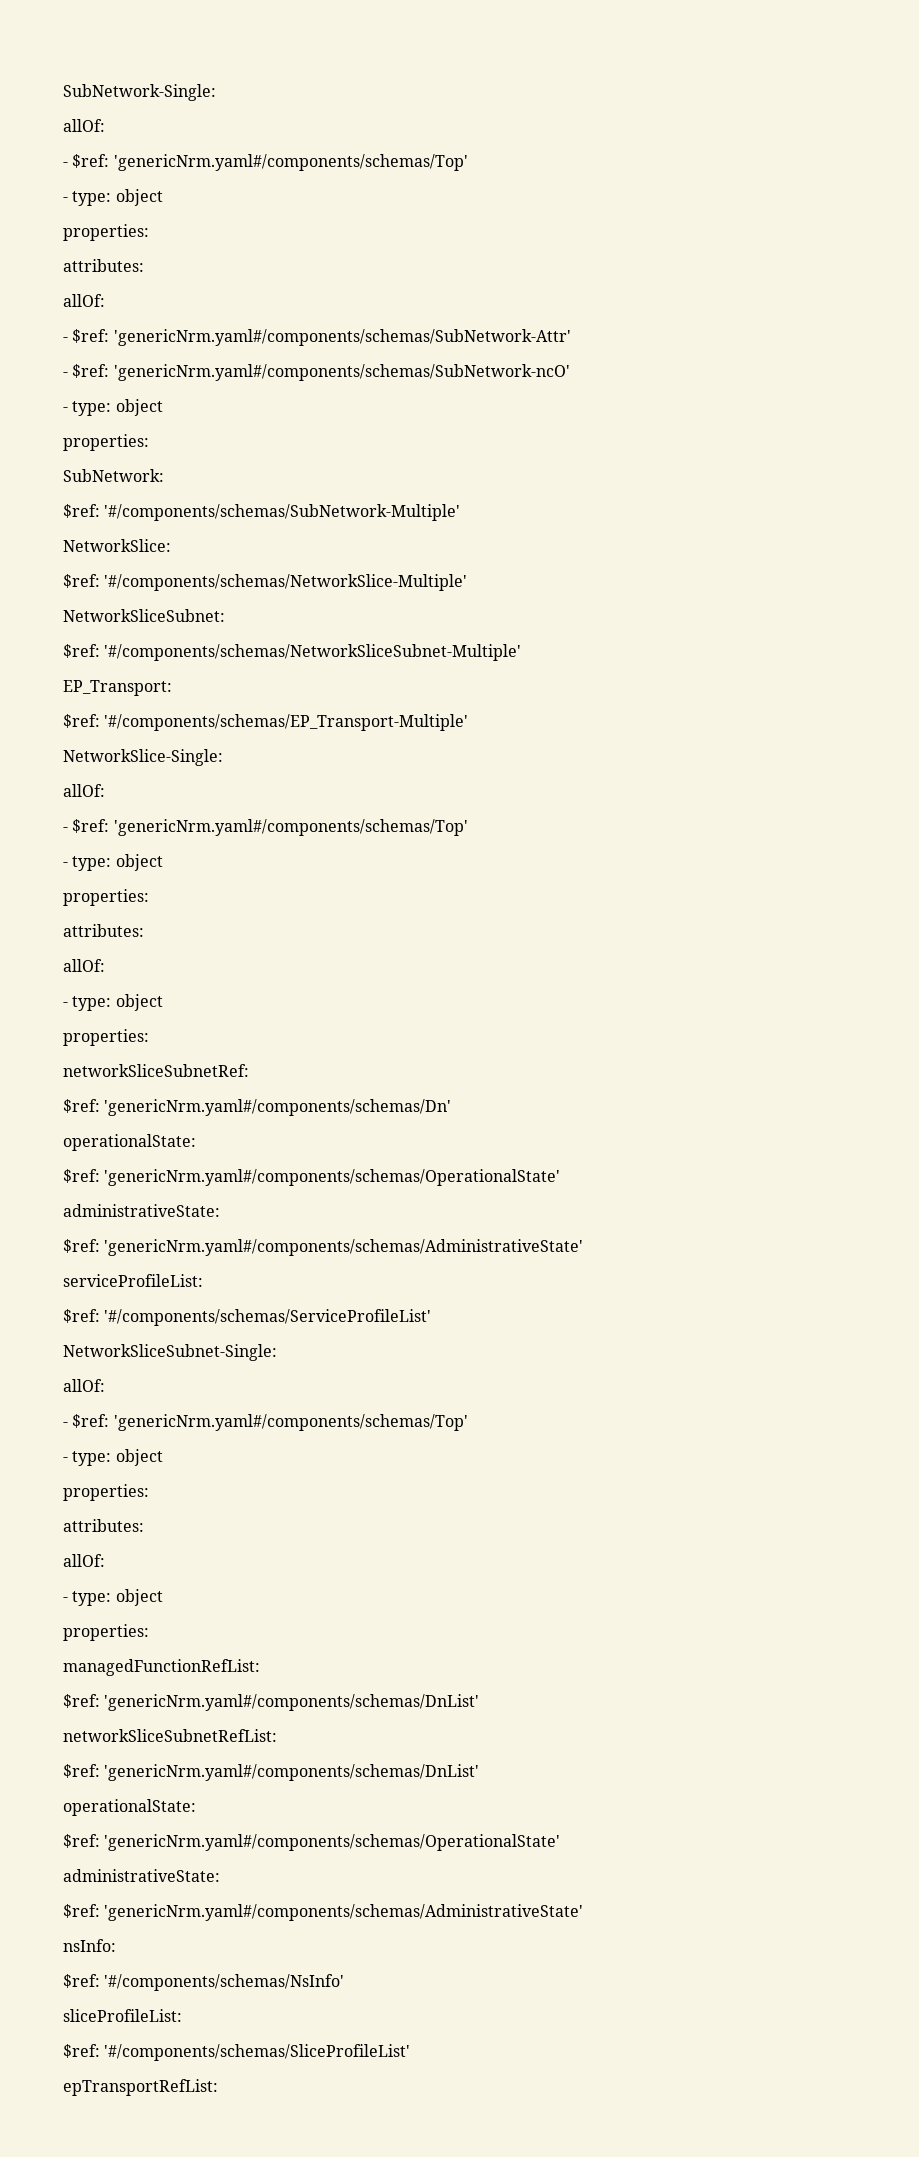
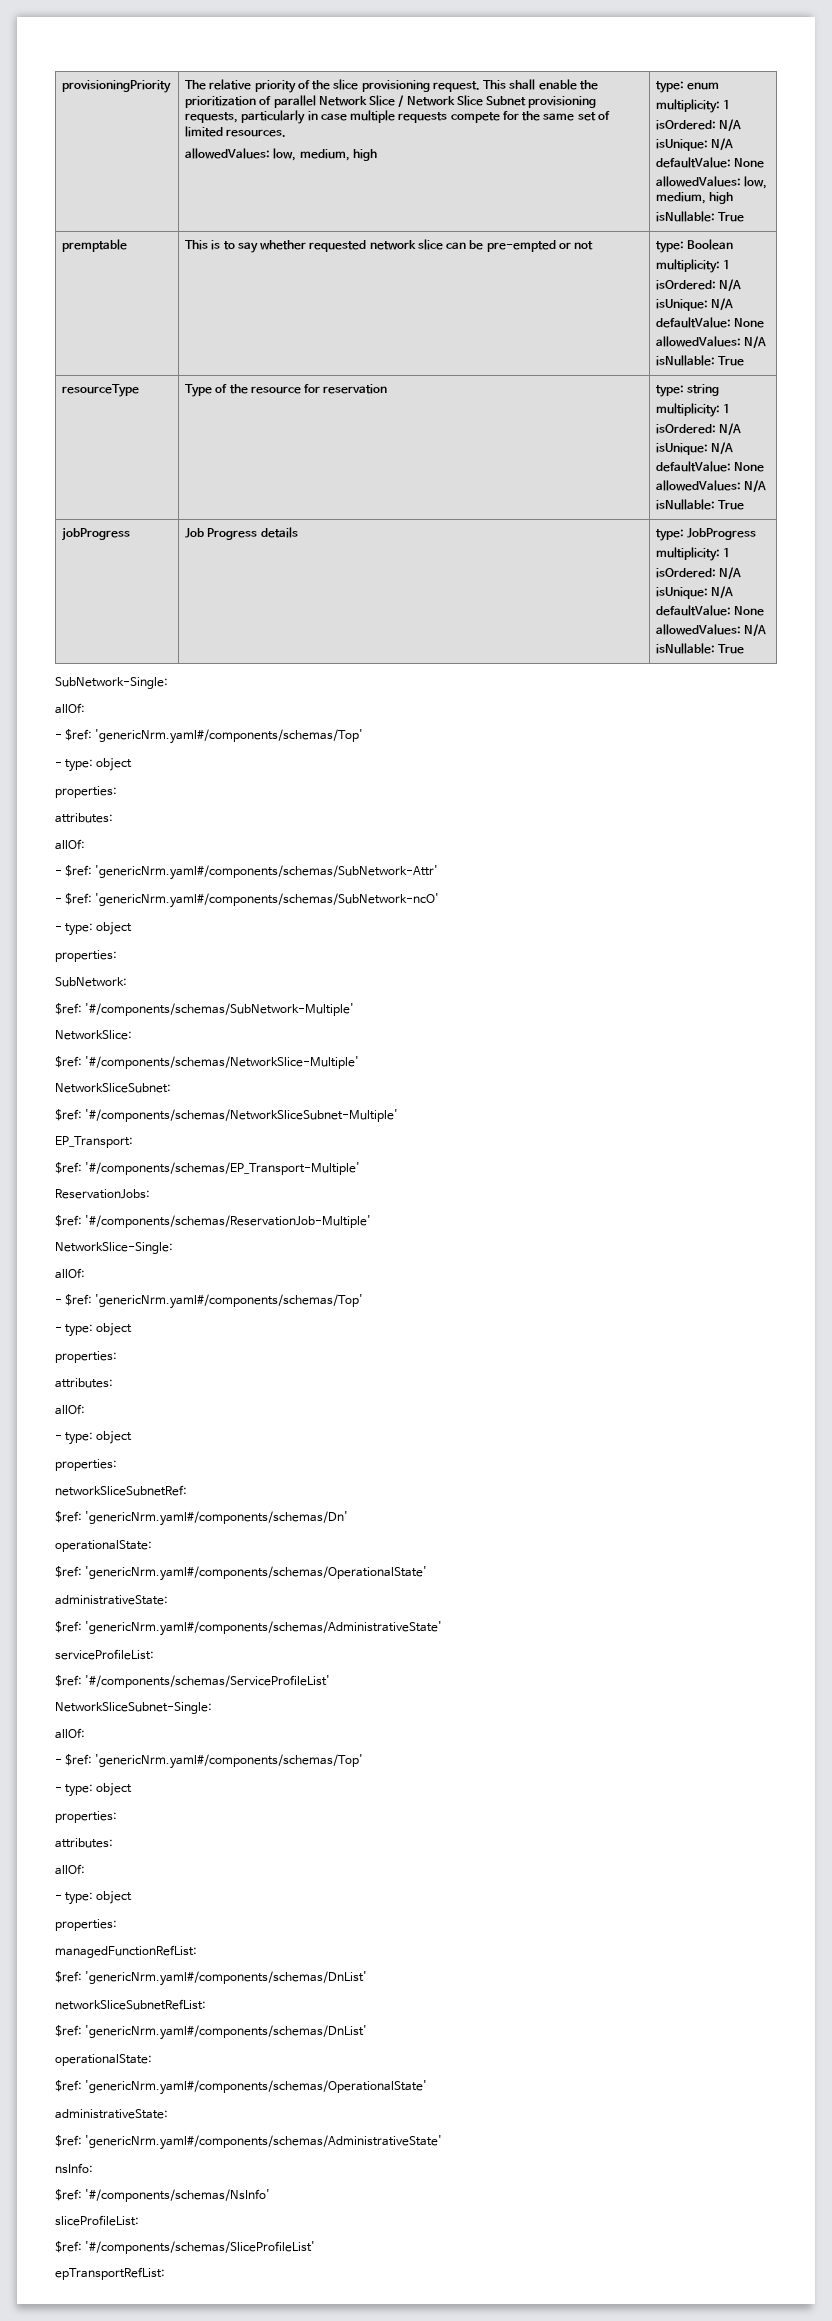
(63, 92) none -> [62,80,172,93] [185,79,598,93] [185,95,597,108] [185,110,610,124] [185,126,287,137] [185,148,377,161] [656,81,720,93] [656,99,731,113] [656,119,742,131] [656,138,734,151] [656,157,765,168] [656,176,768,189] [656,192,734,204] [656,211,745,222] [62,239,128,252] [185,239,594,253] [656,239,734,253] [656,259,731,273] [656,279,742,291] [656,298,734,311] [656,317,765,328] [656,336,767,348] [656,355,745,366] [62,384,140,397] [185,384,388,397] [656,384,720,397] [656,403,731,417] [656,423,742,435] [656,442,734,455] [656,461,765,472] [656,480,767,492] [656,499,745,510] [62,527,131,541] [185,527,298,540] [656,528,757,541] [656,547,731,561] [656,567,742,579] [656,586,734,599] [656,605,765,616] [656,624,767,636] [656,643,745,654] provisioningPriority | The relative priority of the slice provisioning request. This shall enable the prioritization of parallel Network Slice / Network Slice Subnet provisioning requests, particularly in case multiple requests compete for the same set of limited resources. // allowedValues: low, medium, high | type: enum // multiplicity: 1 // isOrdered: N/A // isUnique: N/A // defaultValue: None // allowedValues: low, medium, high // isNullable: True // premptable | This is to say whether requested network slice can be pre-empted or not | type: Boolean // multiplicity: 1 // isOrdered: N/A // isUnique: N/A // defaultValue: None // allowedValues: N/A // isNullable: True // resourceType | Type of the resource for reservation | type: string // multiplicity: 1 // isOrdered: N/A // isUnique: N/A // defaultValue: None // allowedValues: N/A // isNullable: True // jobProgress | Job Progress details | type: JobProgress // multiplicity: 1 // isOrdered: N/A // isUnique: N/A // defaultValue: None // allowedValues: N/A // isNullable: True //
(469, 722) none -> [55,1189,150,1199] [55,1215,372,1228] // ReservationJobs: // $ref: '#/components/schemas/ReservationJob-Multiple'

